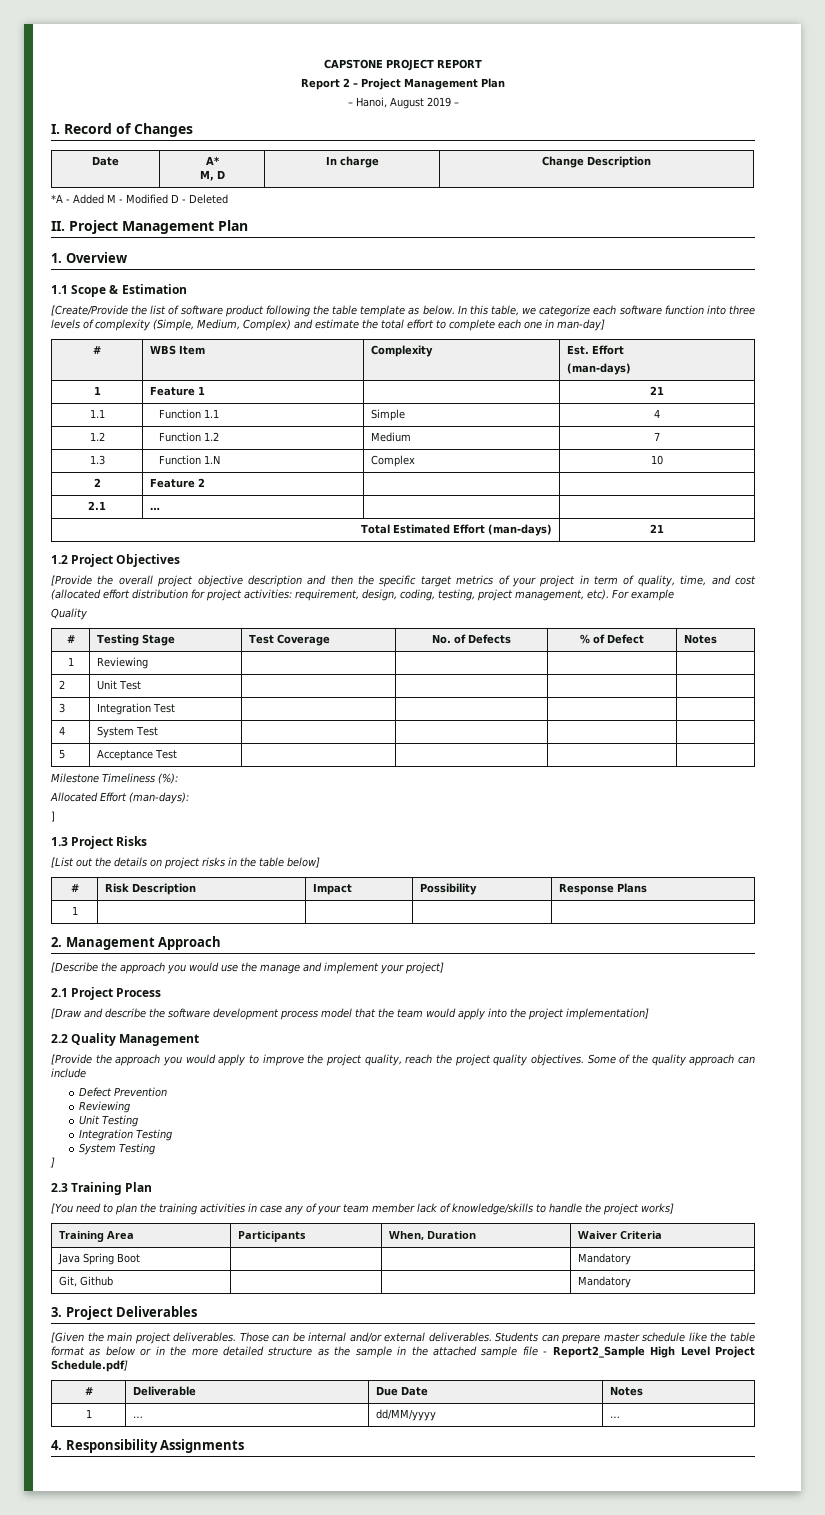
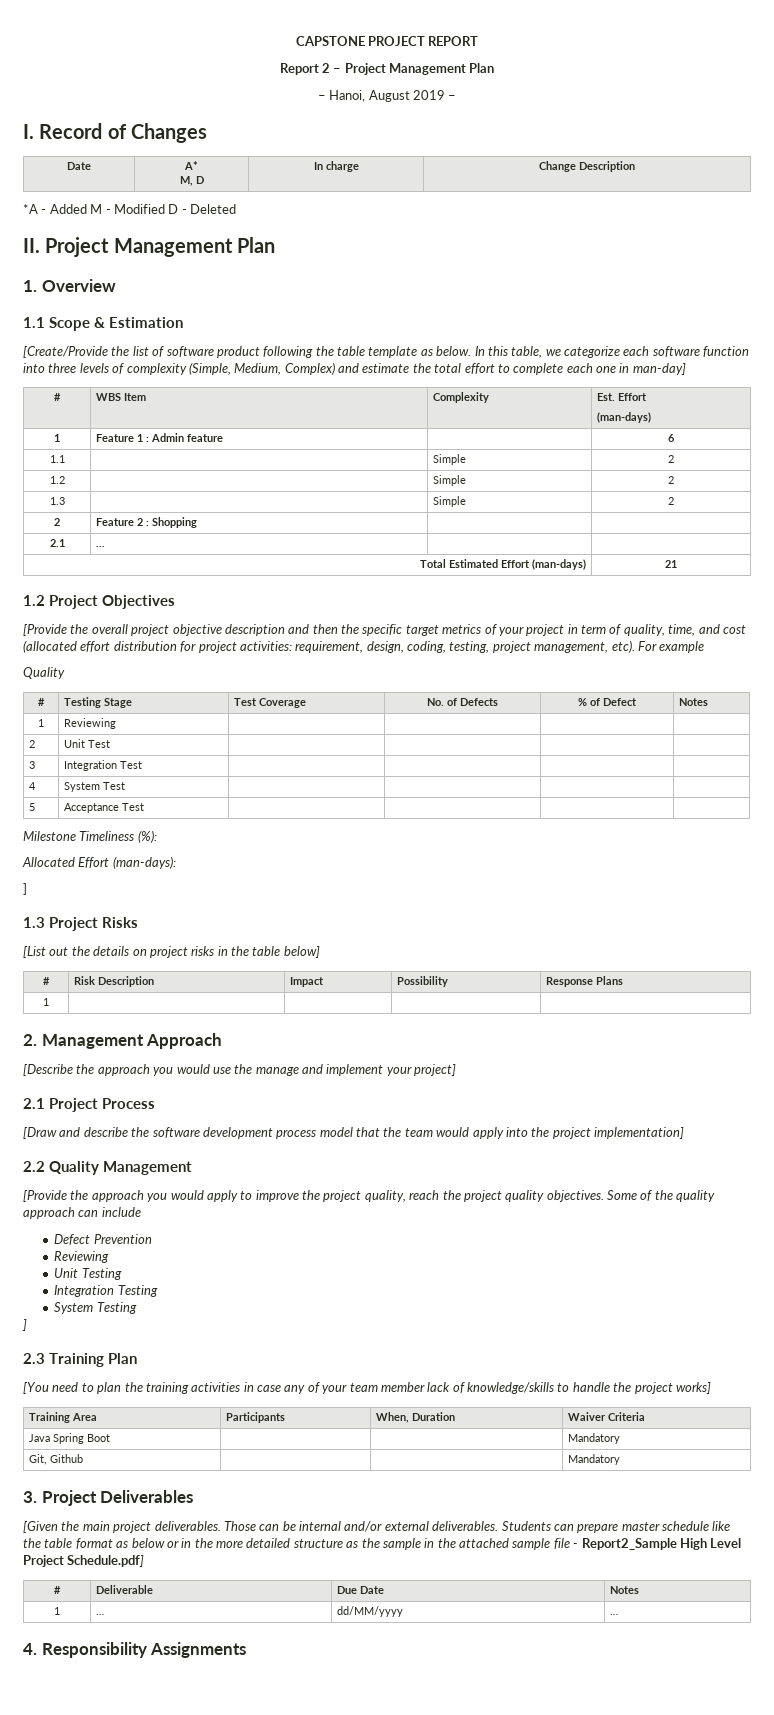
[650,386,664,395] [89,409,105,418] [159,409,220,419] [370,409,405,421] [654,409,660,418] [89,432,105,441] [159,432,220,442] [370,432,411,442] [654,432,660,441] [89,455,105,465] [159,455,221,465] [370,455,415,467] [651,455,663,465] | | 21 // 1.1 | Function 1.1 | Simple | 4 // 1.2 | Function 1.2 | Medium | 7 // 1.3 | Function 1.N | Complex | 10 -> [146,433,224,442] [668,434,675,442] [49,455,65,463] [433,454,467,465] [668,455,674,463] [49,476,65,484] [433,475,467,486] [668,476,674,484] [49,497,65,505] [433,496,467,507] [668,497,674,505] : Admin feature | | 6 // 1.1 | | Simple | 2 // 1.2 | | Simple | 2 // 1.3 | | Simple | 2
(205, 482) none -> [146,517,198,528] : Shopping

